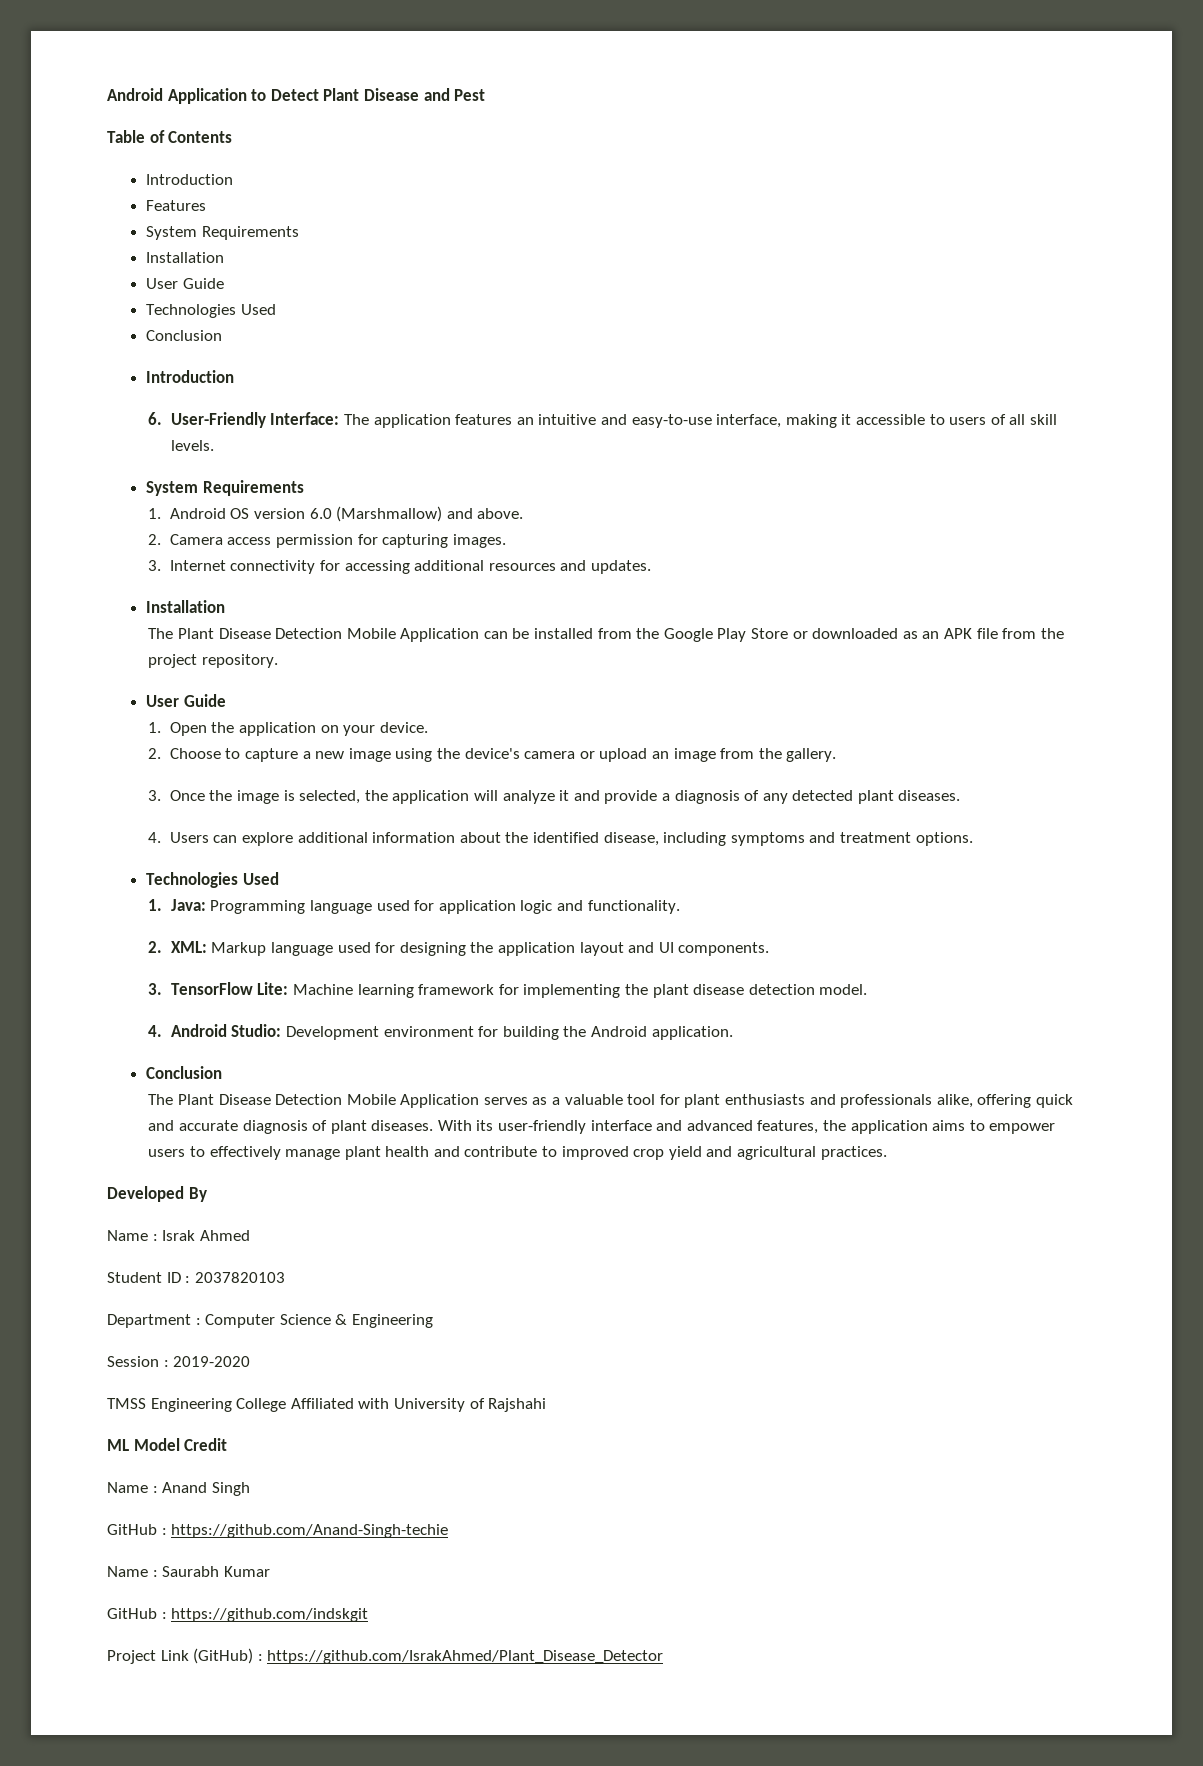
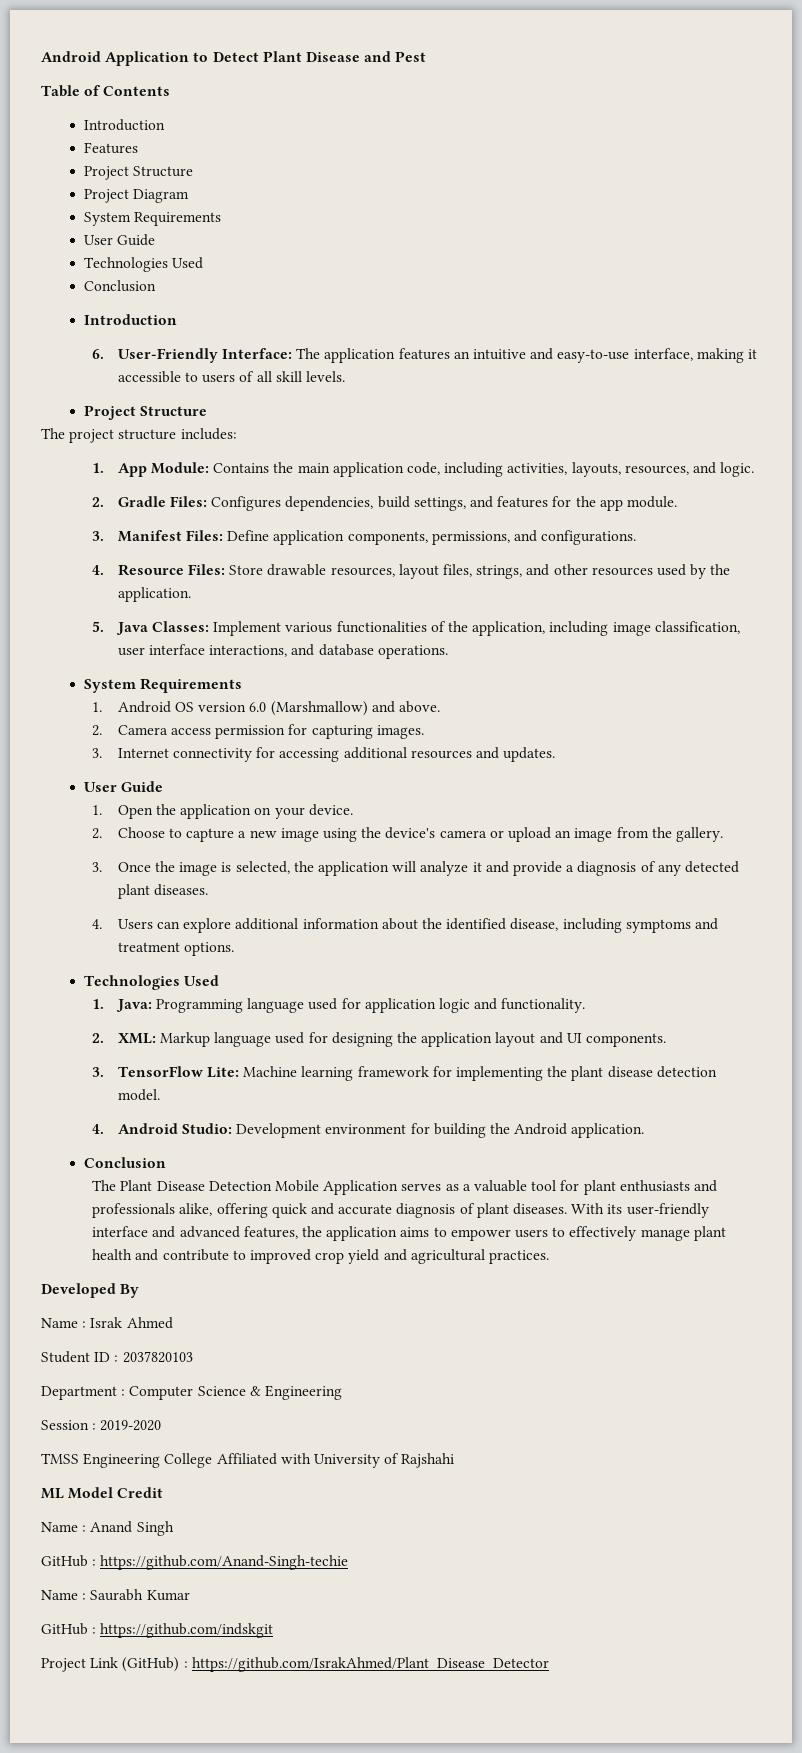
[146,226,299,240] [146,252,225,263] // System Requirements // Installation -> [83,166,193,180] [83,189,189,203] [83,212,221,226] // Project Structure // Project Diagram // System Requirements
(214, 445) none -> [83,405,207,420] [41,428,237,443] [92,462,755,477] [92,496,677,511] [92,530,637,545] [92,564,731,579] [117,587,191,602] [92,621,740,636] [117,644,448,659] // Project Structure // The project structure includes: // 1. App Module: Contains the main application code, including activities, layouts, resources, and logic. // 2. Gradle Files: Configures dependencies, build settings, and features for the app module. // 3. Manifest Files: Define application components, permissions, and configurations. // 4. Resource Files: Store drawable resources, layout files, strings, and other resources used by the application. // 5. Java Classes: Implement various functionalities of the application, including image classification, user interface interactions, and database operations.
[146,600,226,613] [148,628,1064,642] [148,654,278,668] // Installation // The Plant Disease Detection Mobile Application can be installed from the Google Play Store or downloaded as an APK file from the project repository. -> (556, 754) none

